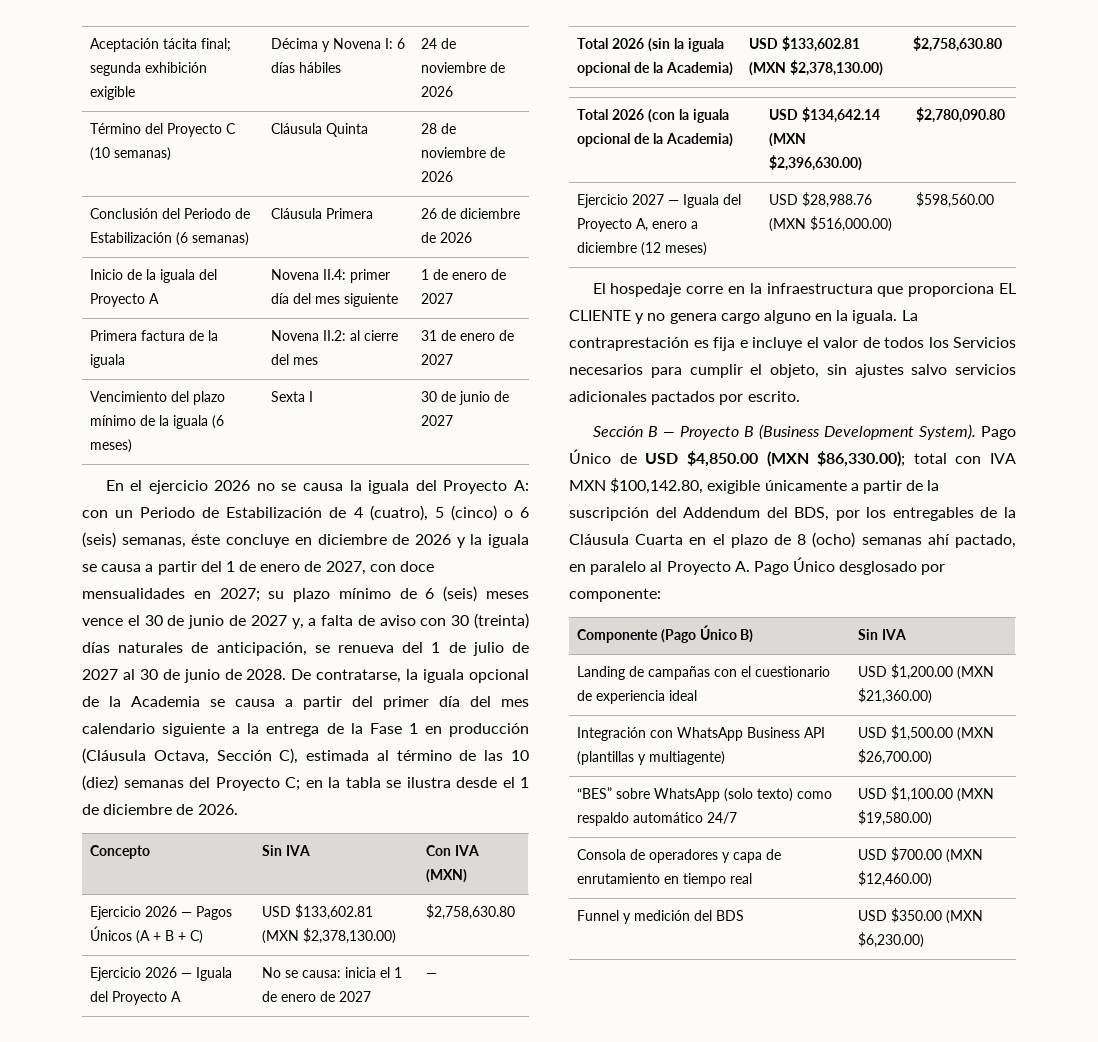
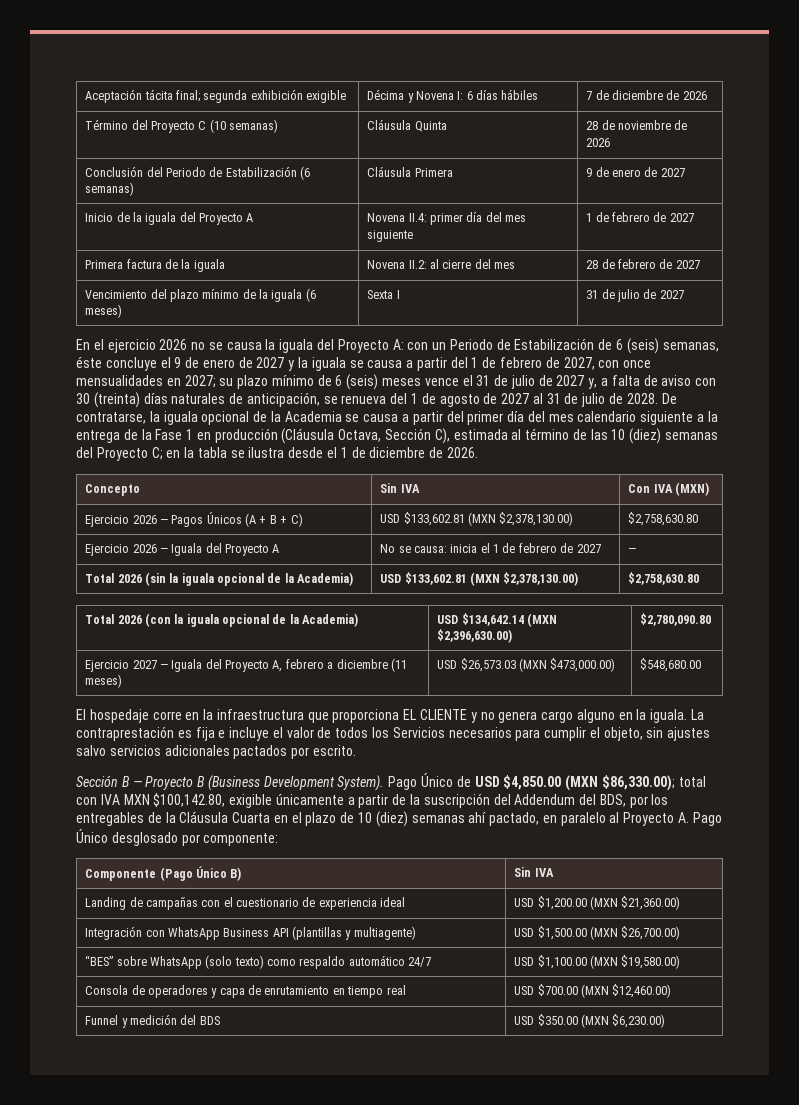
[421,38,457,49] [421,62,487,73] 24 de noviembre -> [586,90,663,100] 7 de diciembre
[421,208,521,219] [421,232,473,243] 26 de diciembre de 2026 -> [586,167,685,177] 9 de enero de 2027
[452,272,488,280] enero -> [611,212,650,222] febrero
[421,330,496,341] 31 de enero -> [586,259,656,269] 28 de febrero
[421,391,491,405] 30 de junio -> [586,289,640,302] 31 de julio
[353,505,513,521] 4 (cuatro), 5 (cinco) o -> (613, 344) none
[294,534,451,545] en diciembre de 2026 -> [160,357,285,368] el 9 de enero de 2027
[260,564,301,572] enero -> [500,357,543,368] febrero
[400,561,435,572] doce -> [623,360,652,368] once
[144,615,225,629] 30 de junio -> [476,375,535,389] 31 de julio
[472,642,504,656] julio -> [439,394,480,407] agosto
[139,669,220,683] 30 de junio -> [546,393,606,407] 31 de julio
[281,994,317,1002] enero -> [518,543,557,553] febrero
[652,221,688,229] enero -> [285,659,324,669] febrero
[641,242,662,256] (12 -> [390,658,407,672] (11
[802,192,873,208] [769,216,893,232] [916,192,995,208] $28,988.76 (MXN $516,000.00) | $598,560.00 -> [460,658,616,672] [640,658,702,672] $26,573.03 (MXN $473,000.00) | $548,680.00
[797,532,856,548] 8 (ocho) -> [358,811,408,827] 10 (diez)

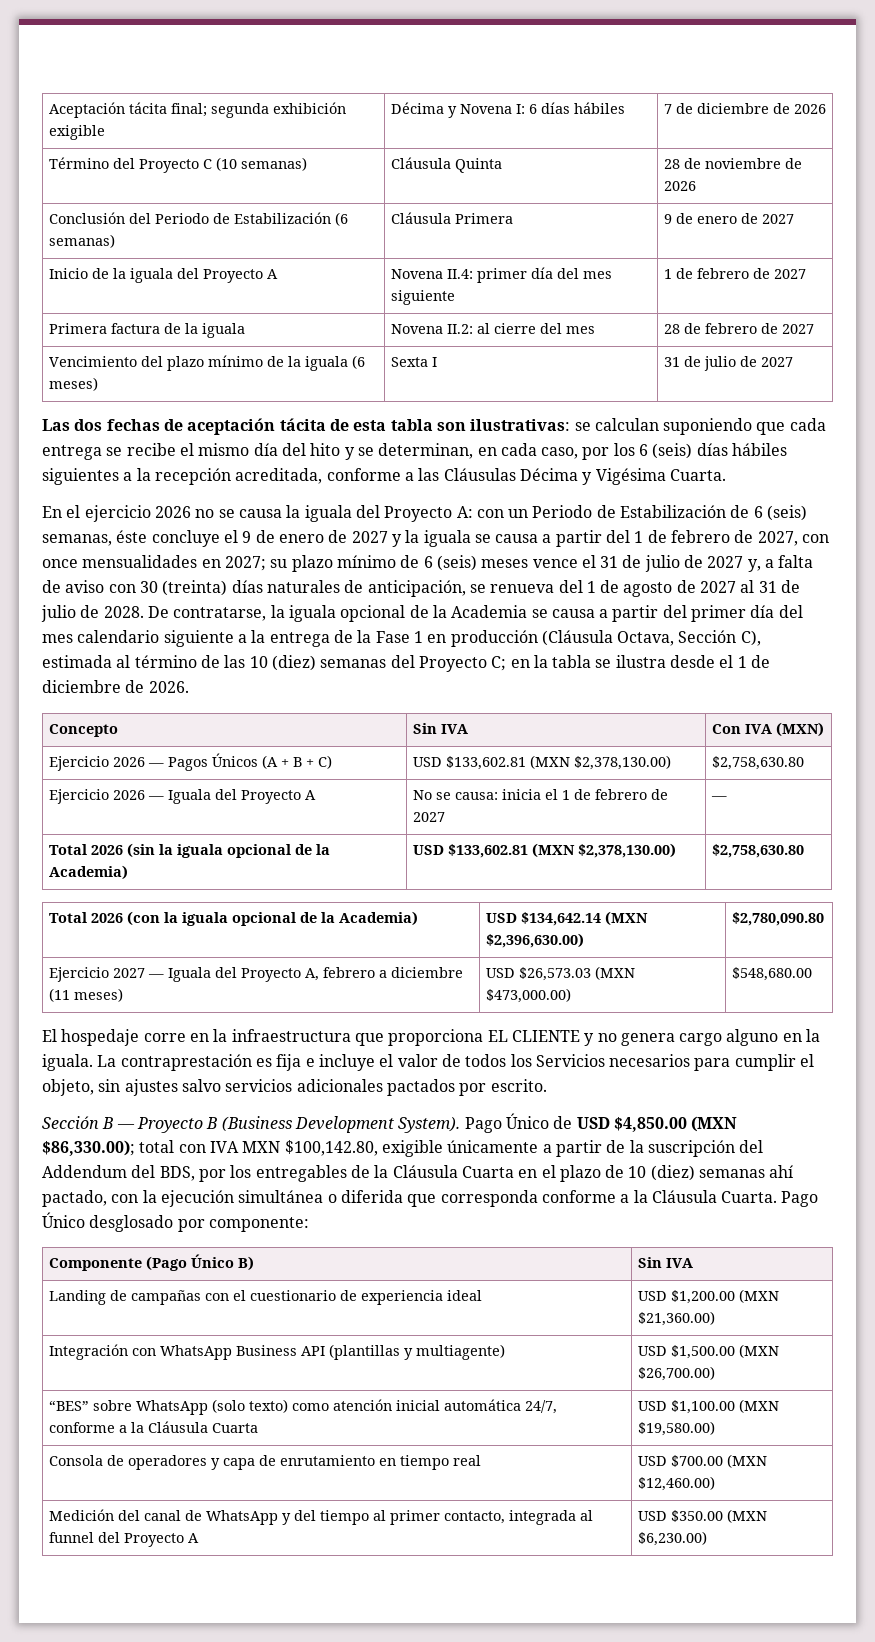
(684, 294) none -> [42,418,826,435] [42,443,788,460] [42,468,726,485] // Las dos fechas de aceptación tácita de esta tabla son ilustrativas: se calculan suponiendo que cada entrega se recibe el mismo día del hito y se determinan, en cada caso, por los 6 (seis) días hábiles siguientes a la recepción acreditada, conforme a las Cláusulas Décima y Vigésima Cuarta.
[542,812,690,826] en paralelo al Proyecto A. -> [111,1190,778,1207] con la ejecución simultánea o diferida que corresponda conforme a la Cláusula Cuarta.
[299,955,432,969] respaldo automático 24/7 -> [332,1399,557,1414] [48,1421,258,1433] atención inicial automática 24/7, conforme a la Cláusula Cuarta
[85,1014,220,1028] Funnel y medición del BDS -> [48,1509,593,1525] [48,1532,199,1547] Medición del canal de WhatsApp y del tiempo al primer contacto, integrada al funnel del Proyecto A

